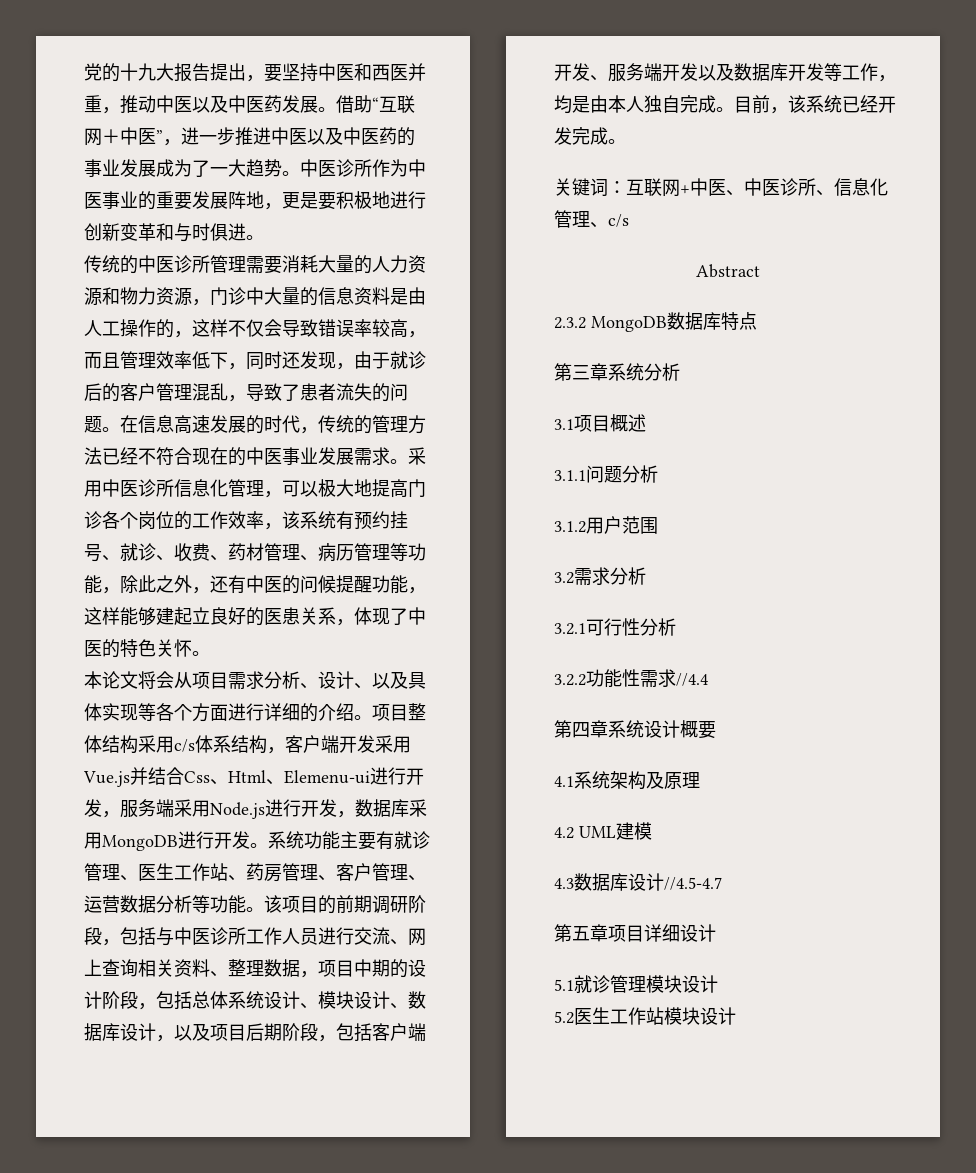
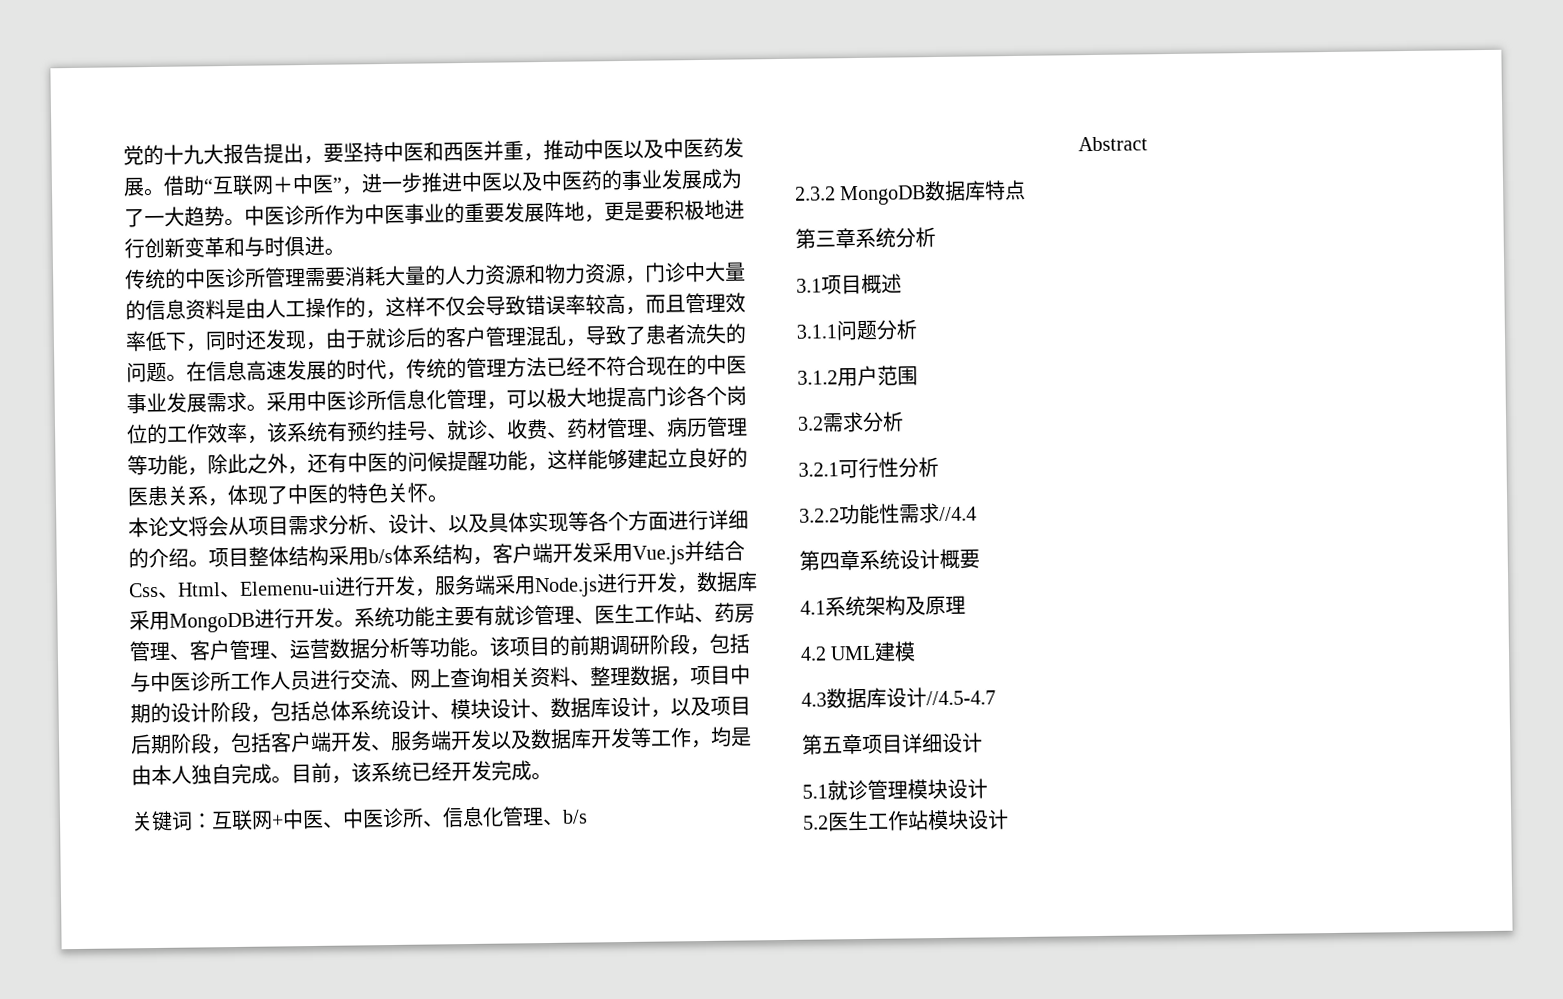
[174,739,195,752] c/s -> [368,548,393,564] b/s
[608,214,629,227] c/s -> [562,809,588,824] b/s

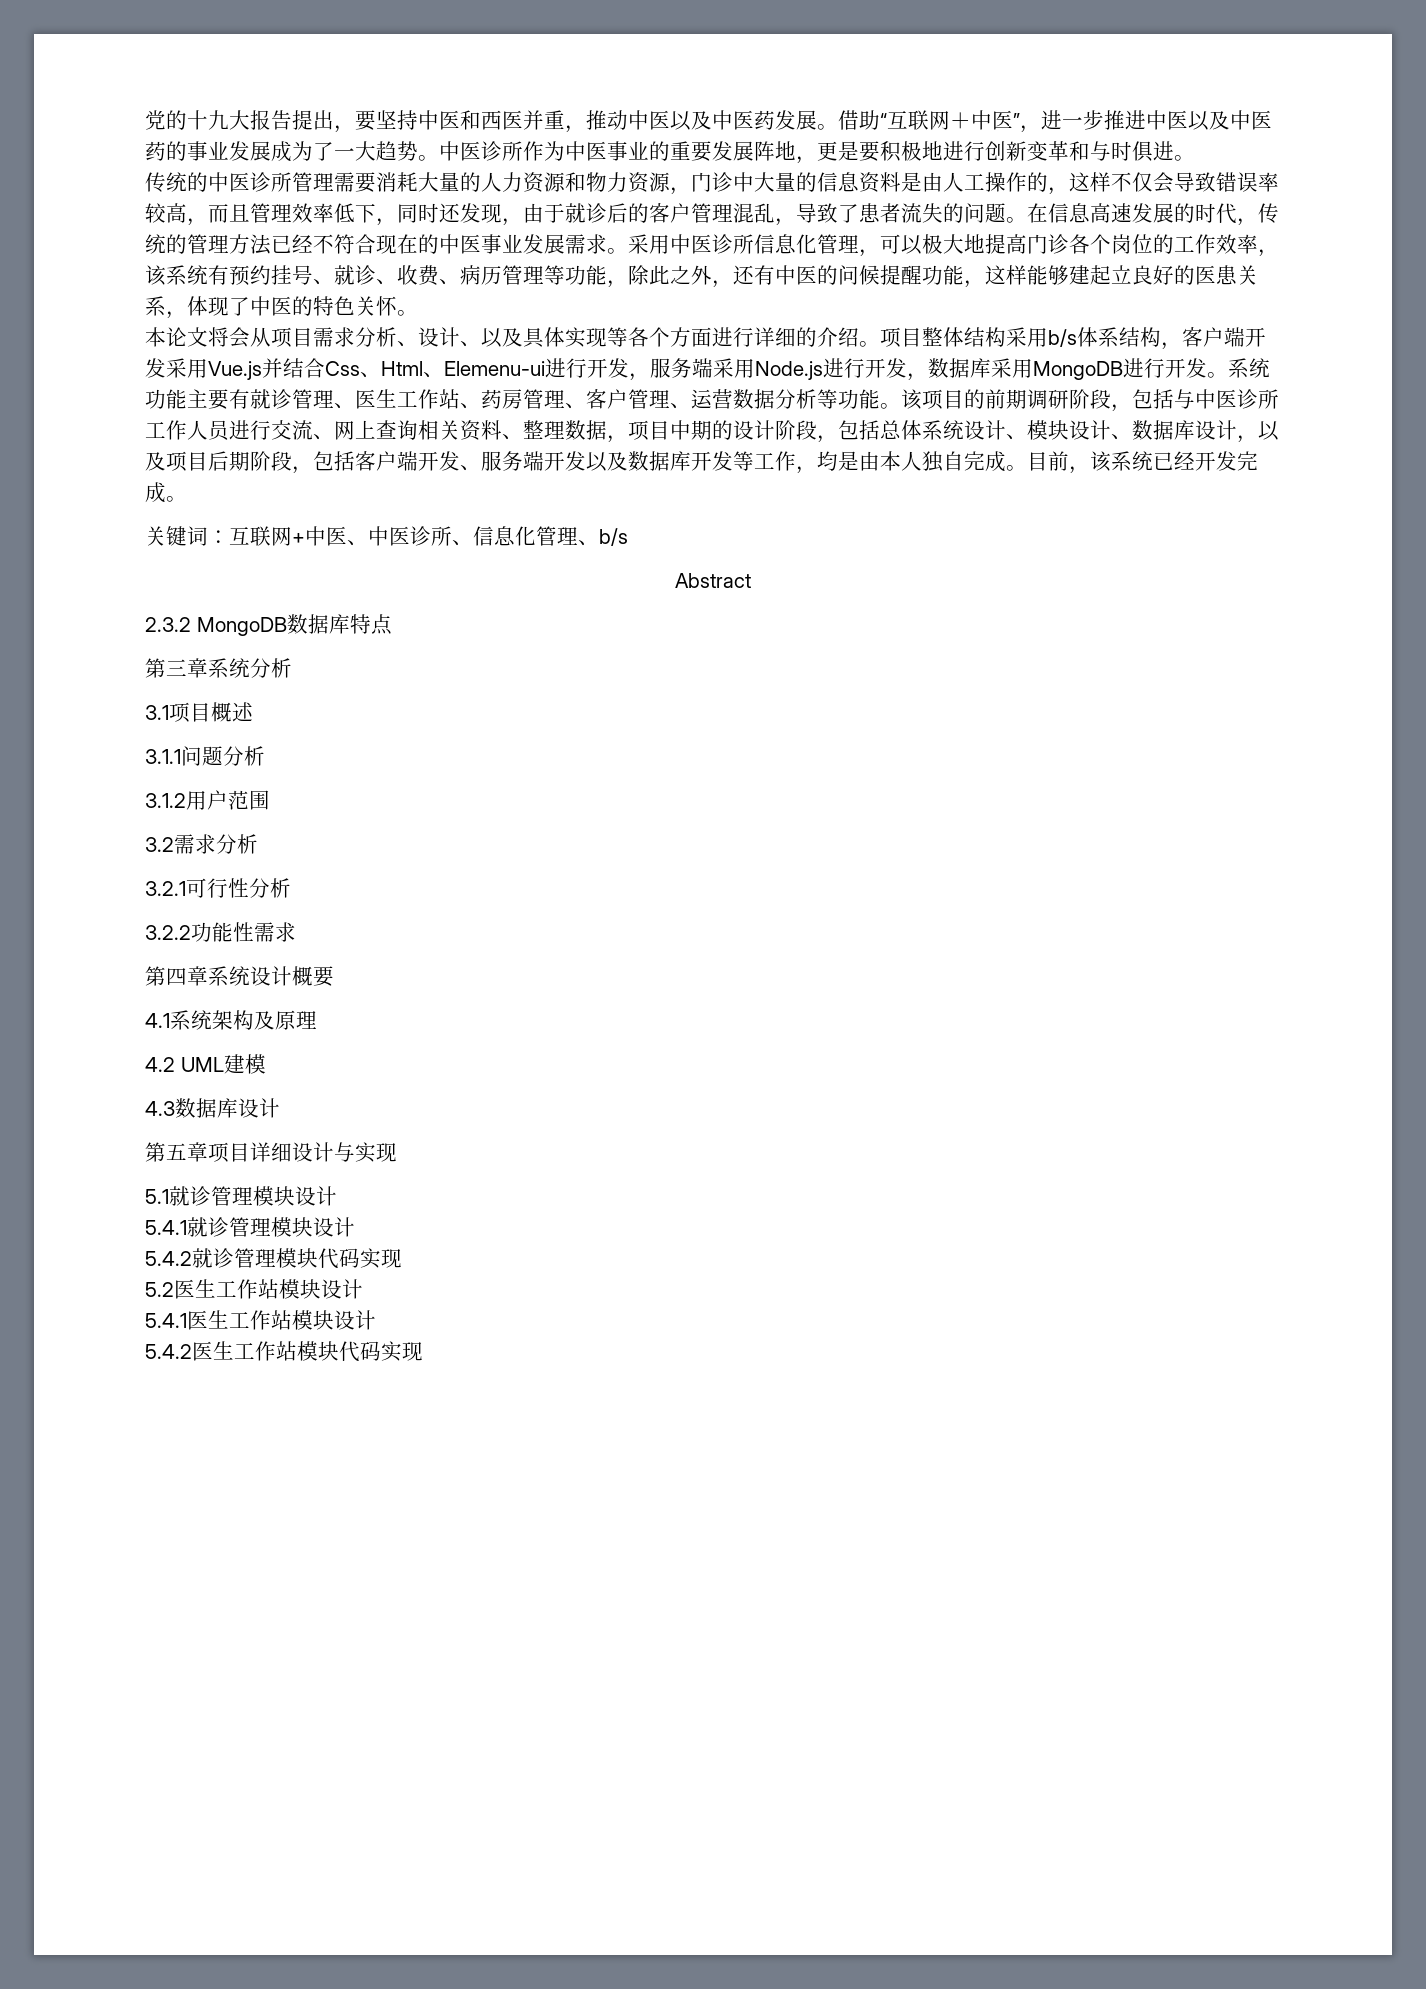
[566,417,668,439] 药材管理、 -> (460, 282) none
[939,506,977,521] //4.4 -> (296, 932) none
[926,690,996,706] //4.5-4.7 -> (280, 1108) none
(983, 742) none -> [334,1142,397,1163] 与实现
(988, 788) none -> [145,1217,355,1237] [145,1248,402,1269] // 5.4.1就诊管理模块设计 // 5.4.2就诊管理模块代码实现
(1009, 819) none -> [145,1310,376,1330] [145,1341,423,1362] // 5.4.1医生工作站模块设计 // 5.4.2医生工作站模块代码实现

